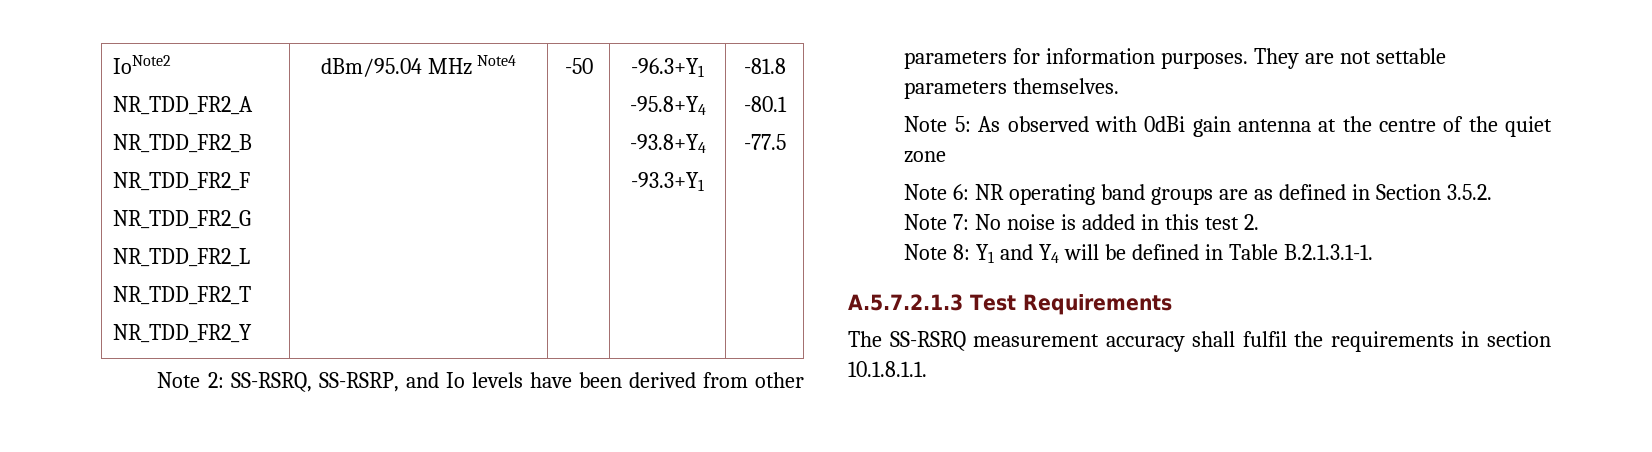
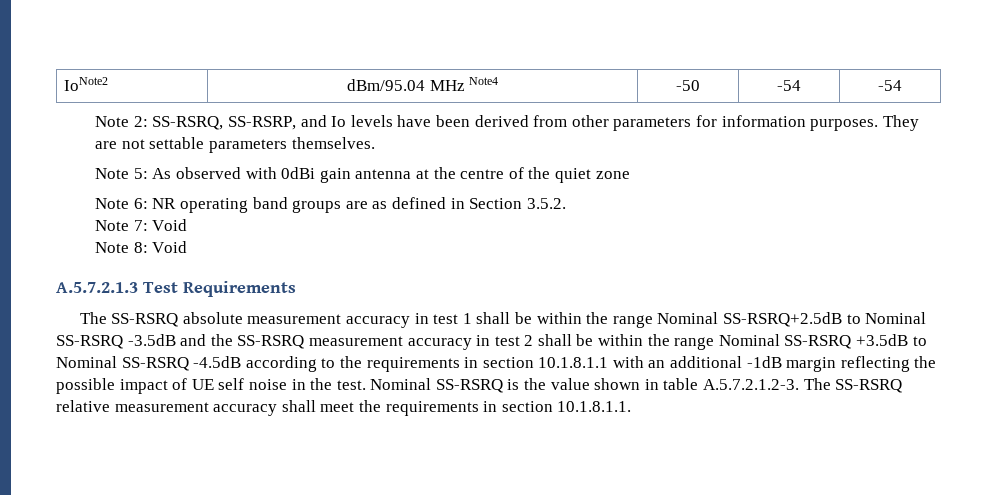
[113,96,254,115] [113,134,253,153] [113,172,251,191] [113,210,252,229] [113,248,251,267] [113,286,252,305] [113,324,253,343] [320,55,517,77] [564,58,593,74] [631,58,704,77] [629,96,706,115] [629,134,706,153] [631,172,704,191] [743,58,786,74] [743,96,787,112] [743,134,786,150] // NR_TDD_FR2_A // NR_TDD_FR2_B // NR_TDD_FR2_F // NR_TDD_FR2_G // NR_TDD_FR2_L // NR_TDD_FR2_T // NR_TDD_FR2_Y | dBm/95.04 MHz Note4 | -50 | -96.3+Y1 // -95.8+Y4 // -93.8+Y4 // -93.3+Y1 | -81.8 // -80.1 // -77.5 -> [346,77,499,91] [676,80,700,91] [777,80,801,91] [878,80,902,91] | dBm/95.04 MHz Note4 | -50 | -54 | -54
[975,214,1259,230] [904,244,1373,263] No noise is added in this test 2. // Note 8: Y1 and Y4 will be defined in Table B.2.1.3.1-1. -> [152,219,188,231] [95,241,188,253] Void // Note 8: Void
(966, 341) none -> [182,312,927,328] [56,334,927,350] [56,356,937,372] [56,378,903,394] [56,400,110,412] absolute measurement accuracy in test 1 shall be within the range Nominal SS-RSRQ+2.5dB to Nominal SS-RSRQ -3.5dB and the SS-RSRQ measurement accuracy in test 2 shall be within the range Nominal SS-RSRQ +3.5dB to Nominal SS-RSRQ -4.5dB according to the requirements in section 10.1.8.1.1 with an additional -1dB margin reflecting the possible impact of UE self noise in the test. Nominal SS-RSRQ is the value shown in table A.5.7.2.1.2-3. The SS-RSRQ relative
[1242,331,1287,347] fulfil -> [320,402,355,412] meet

